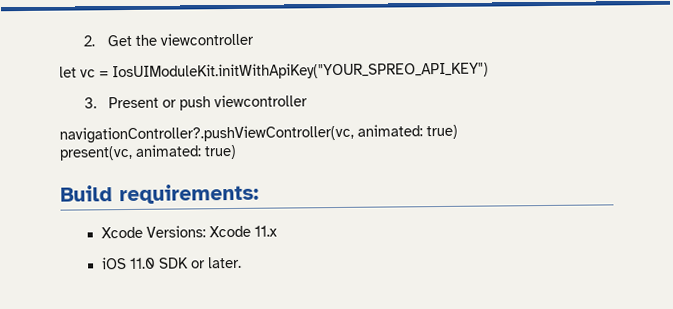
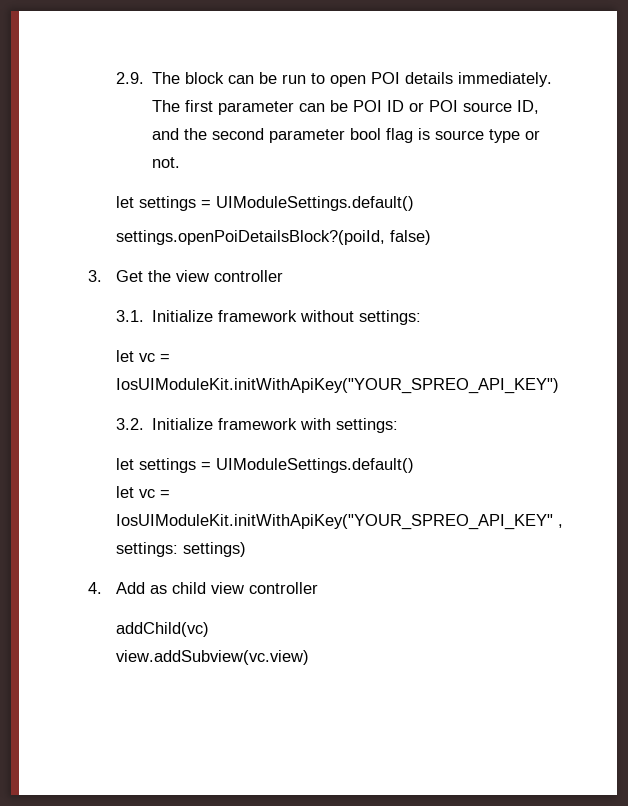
[82,32,255,47] [59,61,489,81] [83,94,309,111] [59,124,458,144] [59,144,237,161] [60,183,259,205] [100,225,277,239] [100,256,242,270] 2. Get the viewcontroller // let vc = IosUIModuleKit.initWithApiKey("YOUR_SPREO_API_KEY") // 3. Present or push viewcontroller // navigationController?.pushViewController(vc, animated: true) // present(vc, animated: true) // Build requirements: // Xcode Versions: Xcode 11.x // iOS 11.0 SDK or later. -> [115,72,552,87] [151,100,539,115] [151,128,540,143] [151,157,180,168] [115,196,414,211] [115,230,431,245] [87,270,283,282] [115,310,421,325] [115,350,170,362] [115,378,559,394] [115,418,398,433] [115,458,414,473] [115,486,170,498] [115,514,563,530] [115,542,246,557] [87,582,318,594] [115,622,209,637] [115,650,309,665] 2.9. The block can be run to open POI details immediately. The first parameter can be POI ID or POI source ID, and the second parameter bool flag is source type or not. // let settings = UIModuleSettings.default() // settings.openPoiDetailsBlock?(poiId, false) // 3. Get the view controller // 3.1. Initialize framework without settings: // let vc = IosUIModuleKit.initWithApiKey("YOUR_SPREO_API_KEY") // 3.2. Initialize framework with settings: // let settings = UIModuleSettings.default() // let vc = IosUIModuleKit.initWithApiKey("YOUR_SPREO_API_KEY" , settings: settings) // 4. Add as child view controller // addChild(vc) // view.addSubview(vc.view)

